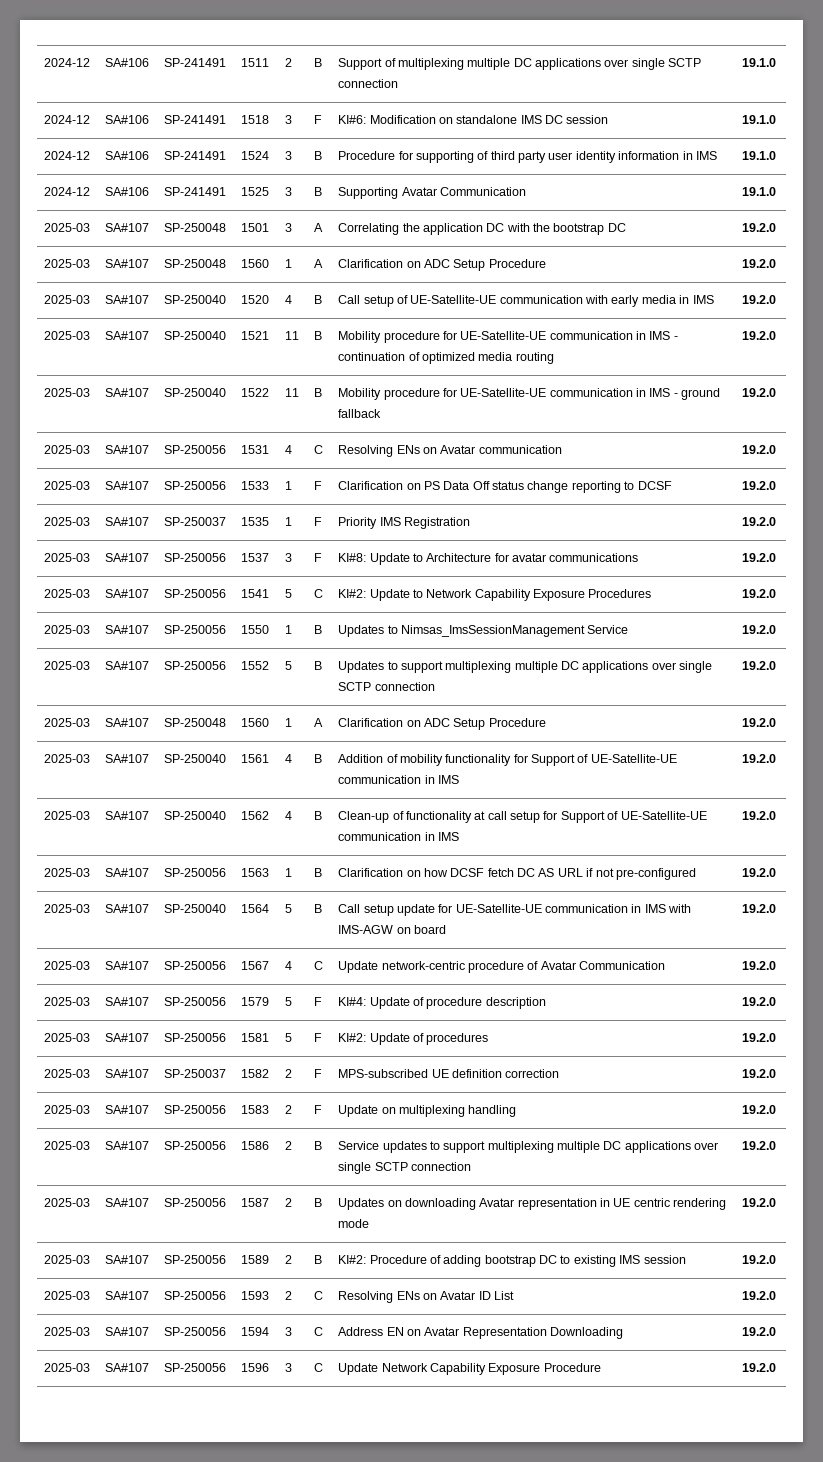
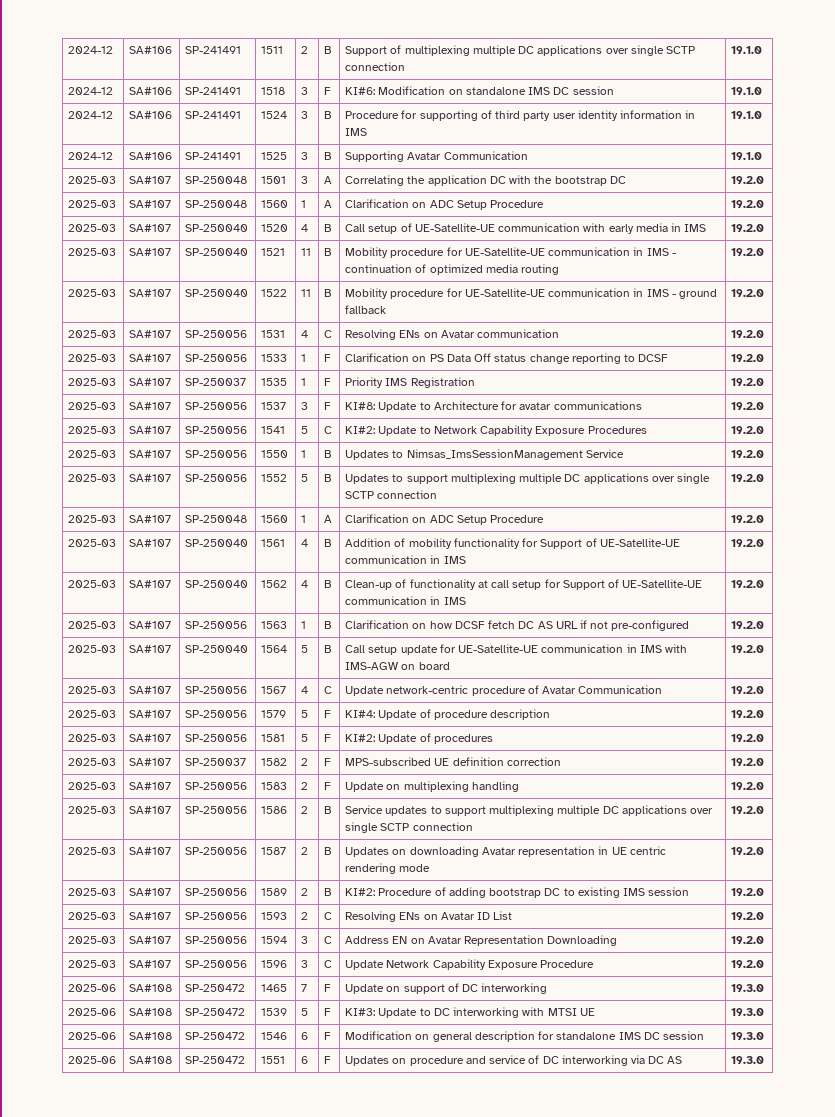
(777, 1367) none -> [68,984,117,992] [129,984,173,992] [185,984,246,992] [261,984,288,992] [301,984,308,992] [324,984,332,992] [345,983,548,994] [731,984,765,992] [68,1008,117,1016] [129,1008,173,1016] [185,1008,246,1016] [261,1008,288,1016] [301,1008,309,1016] [324,1008,332,1016] [345,1007,595,1018] [731,1008,765,1016] [68,1032,117,1040] [129,1032,173,1040] [185,1032,246,1040] [261,1032,288,1040] [301,1032,309,1040] [324,1032,332,1040] [345,1031,705,1042] [731,1032,765,1040] [68,1056,117,1064] [129,1056,173,1064] [185,1056,246,1064] [261,1056,286,1064] [301,1056,309,1064] [324,1056,332,1064] [345,1055,683,1066] [731,1056,765,1064] // 2025-06 | SA#108 | SP-250472 | 1465 | 7 | F | Update on support of DC interworking | 19.3.0 // 2025-06 | SA#108 | SP-250472 | 1539 | 5 | F | KI#3: Update to DC interworking with MTSI UE | 19.3.0 // 2025-06 | SA#108 | SP-250472 | 1546 | 6 | F | Modification on general description for standalone IMS DC session | 19.3.0 // 2025-06 | SA#108 | SP-250472 | 1551 | 6 | F | Updates on procedure and service of DC interworking via DC AS | 19.3.0

